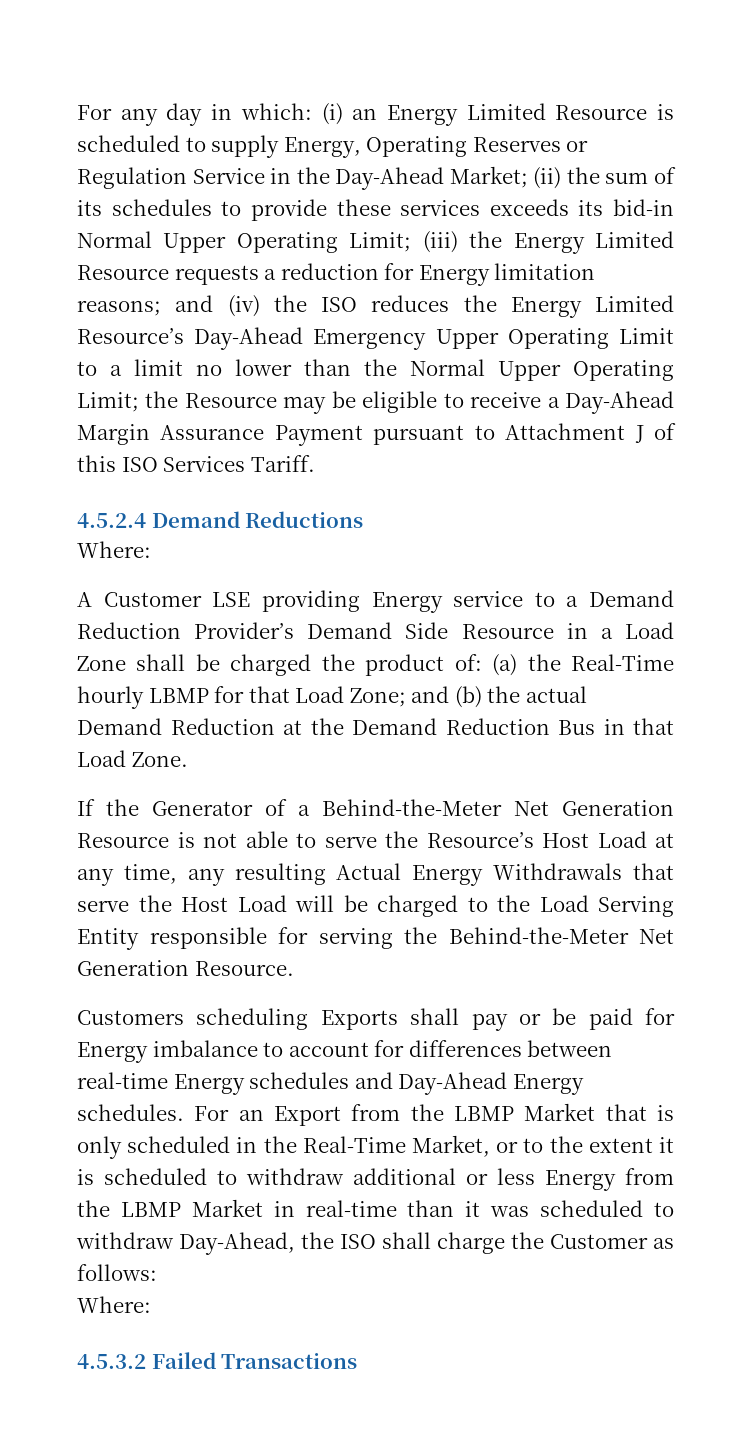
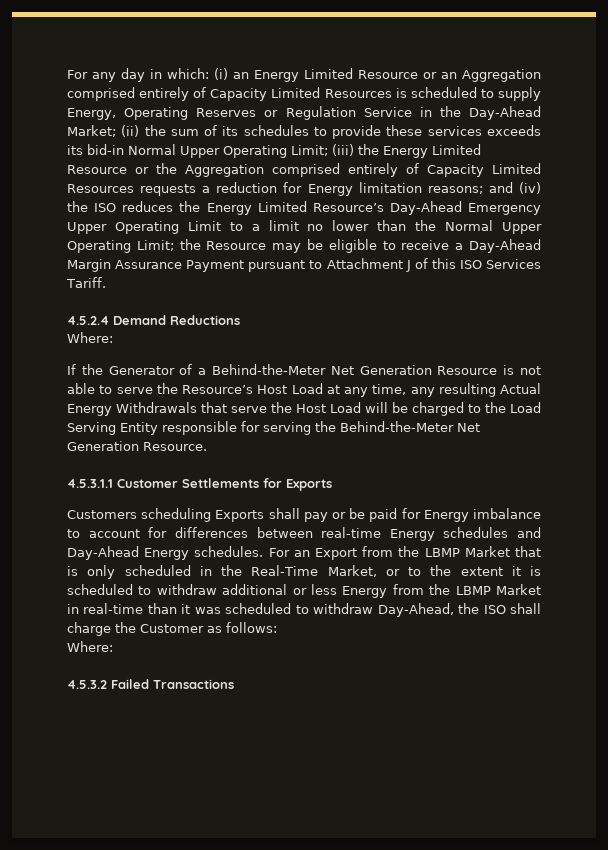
(648, 112) none -> [423,69,541,82] [67,87,392,101] or an Aggregation comprised entirely of Capacity Limited Resources
(169, 272) none -> [135,163,541,177] [67,184,134,193] or the Aggregation comprised entirely of Capacity Limited Resources
[77,590,674,613] [77,622,674,639] [77,654,675,676] [77,686,587,709] [77,718,674,735] [77,750,188,767] // A Customer LSE providing Energy service to a Demand Reduction Provider’s Demand Side Resource in a Load Zone shall be charged the product of: (a) the Real-Time hourly LBMP for that Load Zone; and (b) the actual Demand Reduction at the Demand Reduction Bus in that Load Zone. -> (113, 337) none
(294, 968) none -> [67,478,332,491] // 4.5.3.1.1 Customer Settlements for Exports

